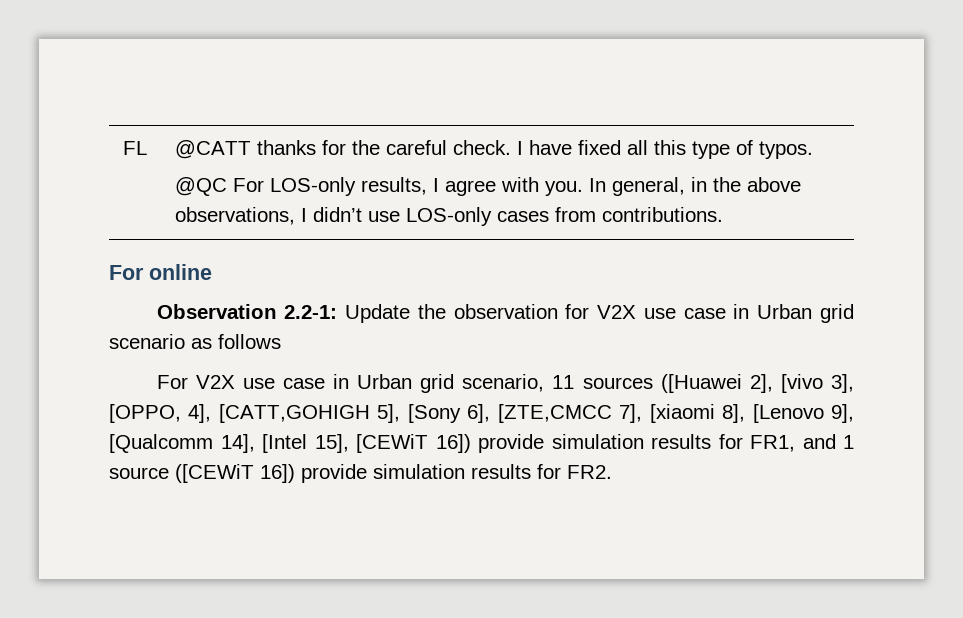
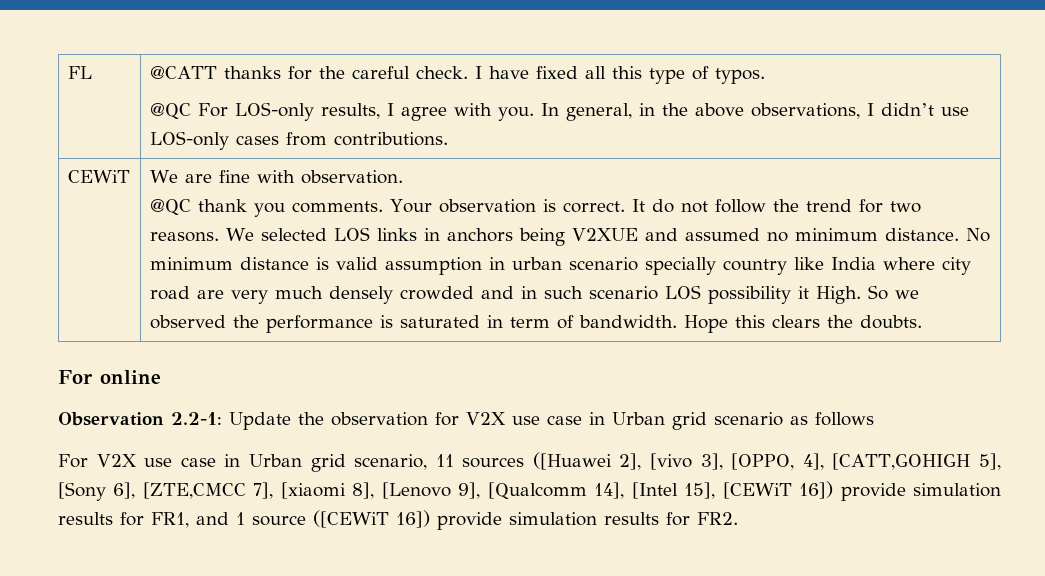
(723, 214) none -> [67,170,130,183] [149,170,403,184] [149,199,921,217] [149,227,990,246] [149,257,971,275] [149,285,919,304] [149,315,922,333] // CEWiT | We are fine with observation. // @QC thank you comments. Your observation is correct. It do not follow the trend for two reasons. We selected LOS links in anchors being V2XUE and assumed no minimum distance. No minimum distance is valid assumption in urban scenario specially country like India where city road are very much densely crowded and in such scenario LOS possibility it High. So we observed the performance is saturated in term of bandwidth. Hope this clears the doubts.

